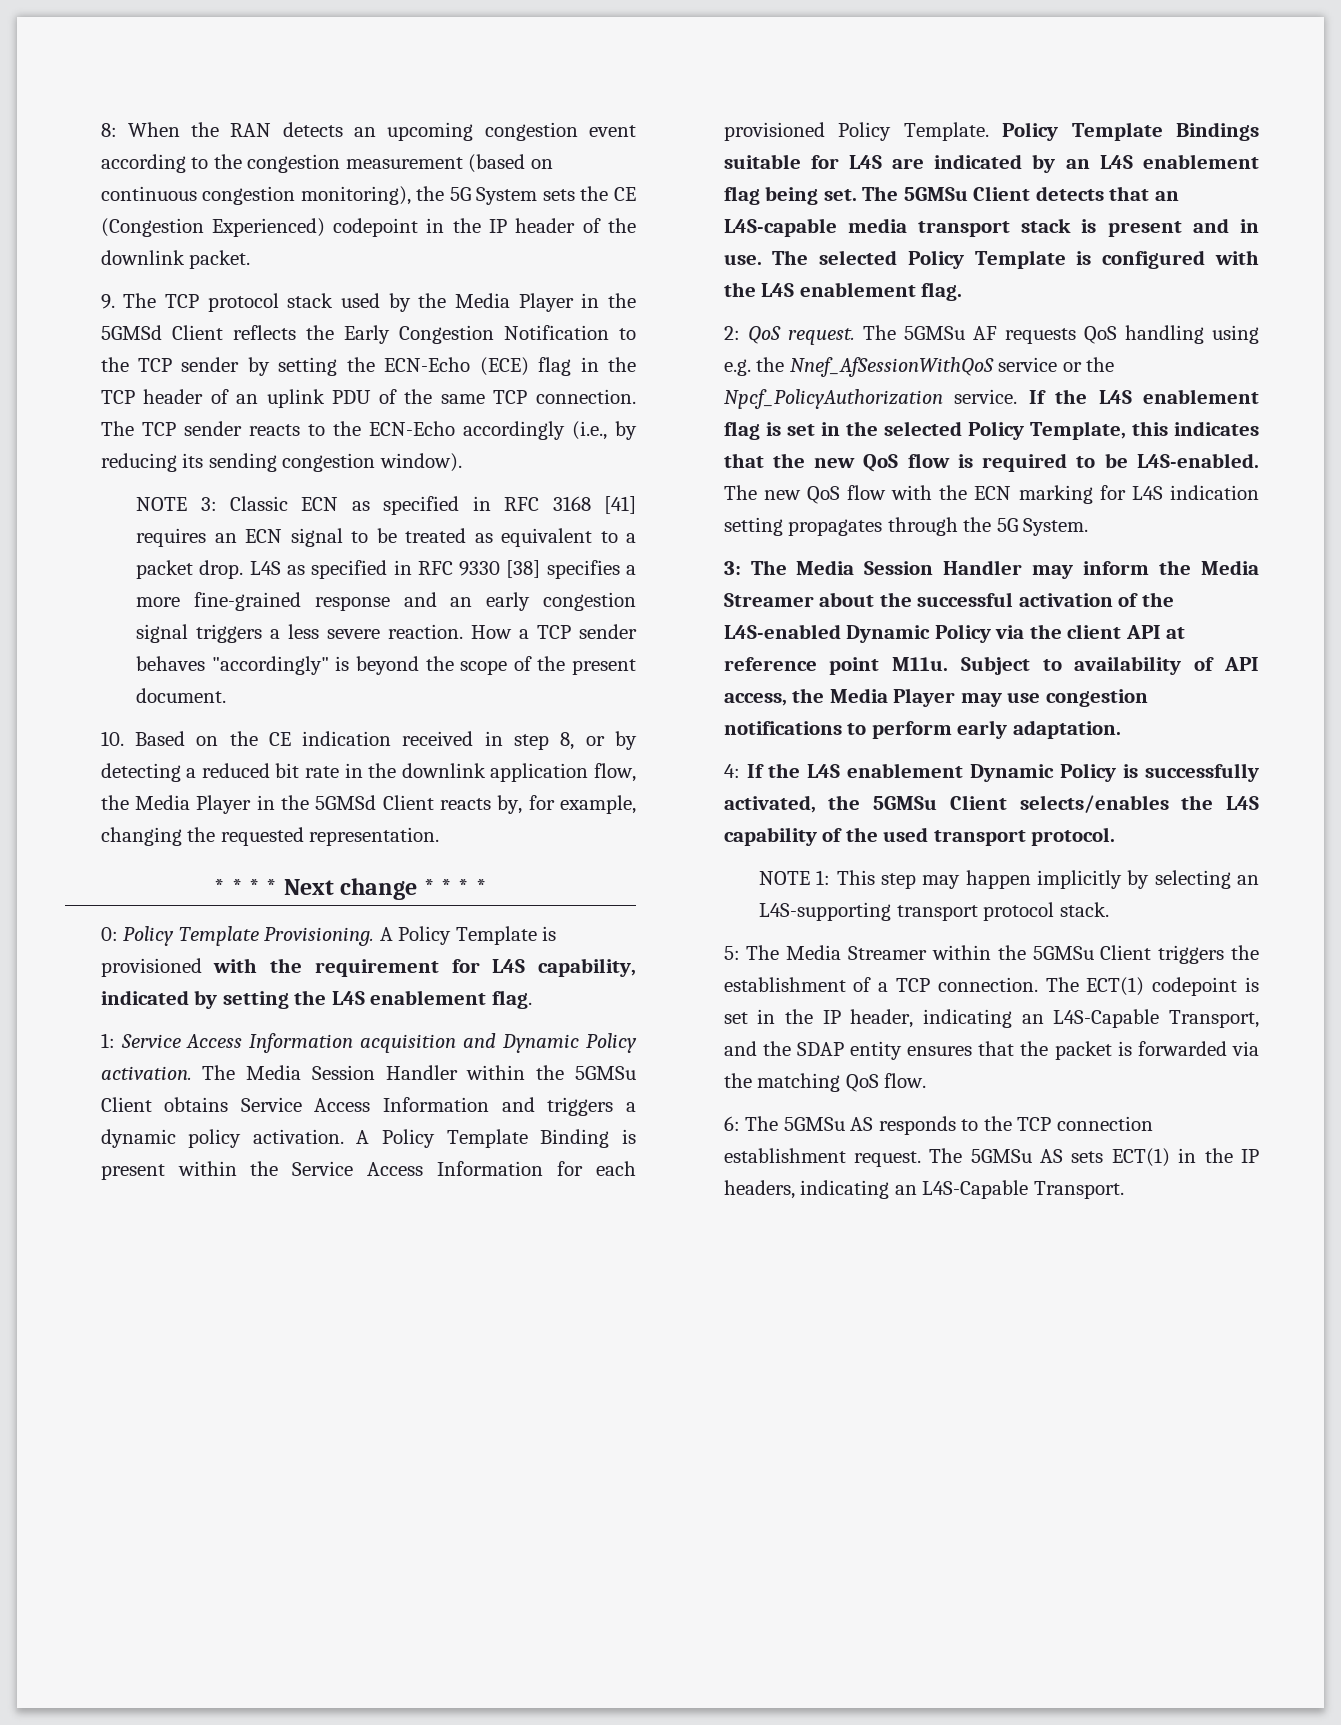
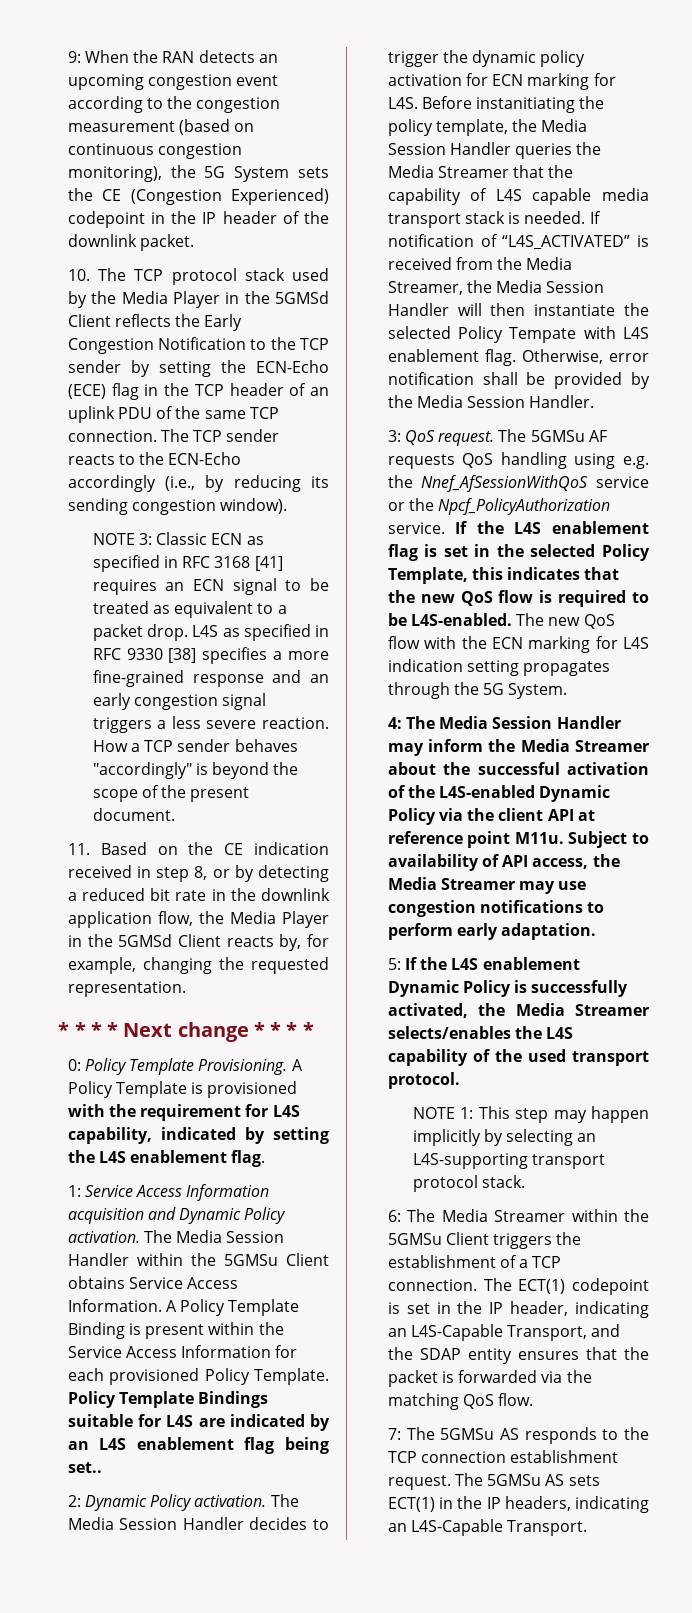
[100,123,117,137] 8: -> [67,51,81,63] 9:
[100,294,115,309] 9. -> [67,269,90,281] 10.
[100,731,124,746] 10. -> [67,843,90,855] 11.
[383,1097,636,1116] [100,1129,344,1148] Information and triggers a dynamic policy activation. -> [67,1299,162,1312] Information.
[823,186,1179,201] [723,218,1259,237] [723,250,1259,269] [723,282,963,301] [723,326,740,340] set. The 5GMSu Client detects that an L4S-capable media transport stack is present and in use. The selected Policy Template is configured with the L4S enablement flag. // 2: -> [67,1462,102,1473] [67,1494,299,1511] [67,1517,329,1530] [387,50,586,67] [387,73,616,90] [387,96,605,113] [387,119,588,136] [387,142,602,159] [387,165,574,178] [387,188,649,205] [387,211,601,228] [387,234,649,250] [387,257,573,270] [387,280,605,295] [387,303,649,316] [387,326,649,343] [387,349,649,366] [387,372,650,389] [387,395,595,408] [387,430,401,442] set.. // 2: Dynamic Policy activation. The Media Session Handler decides to trigger the dynamic policy activation for ECN marking for L4S. Before instanitiating the policy template, the Media Session Handler queries the Media Streamer that the capability of L4S capable media transport stack is needed. If notification of “L4S_ACTIVATED” is received from the Media Streamer, the Media Session Handler will then instantiate the selected Policy Tempate with L4S enablement flag. Otherwise, error notification shall be provided by the Media Session Handler. // 3:
[723,561,741,575] 3: -> [387,717,402,729] 4:
[893,688,956,707] Player -> [441,878,516,890] Streamer
[723,764,740,778] 4: -> [387,958,401,970] 5:
[873,795,1007,810] 5GMSu Client -> [515,1003,649,1016] Media Streamer
[723,946,740,960] 5: -> [387,1210,401,1222] 6:
[723,1116,740,1131] 6: -> [387,1428,401,1440] 7:

